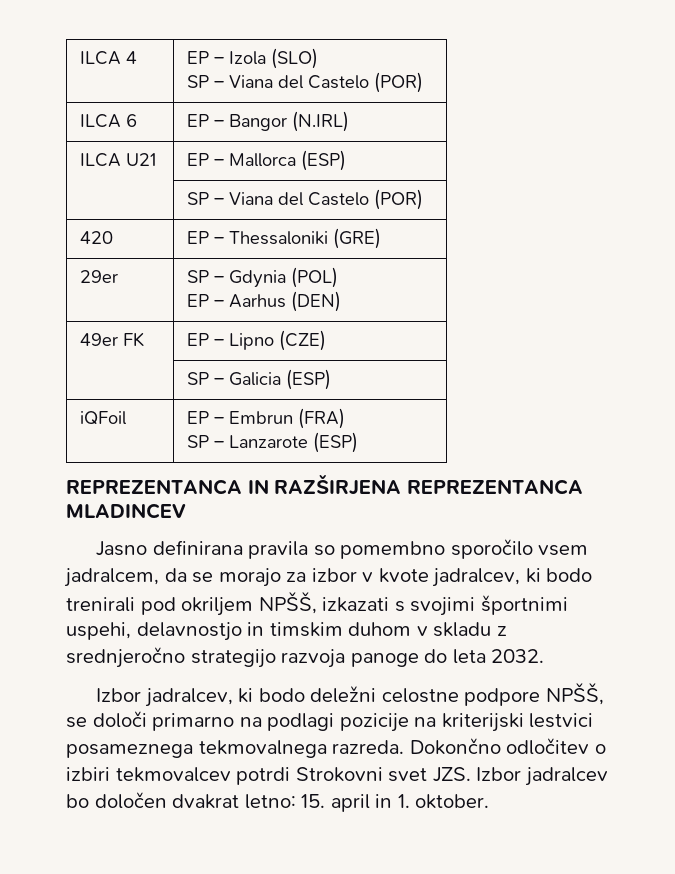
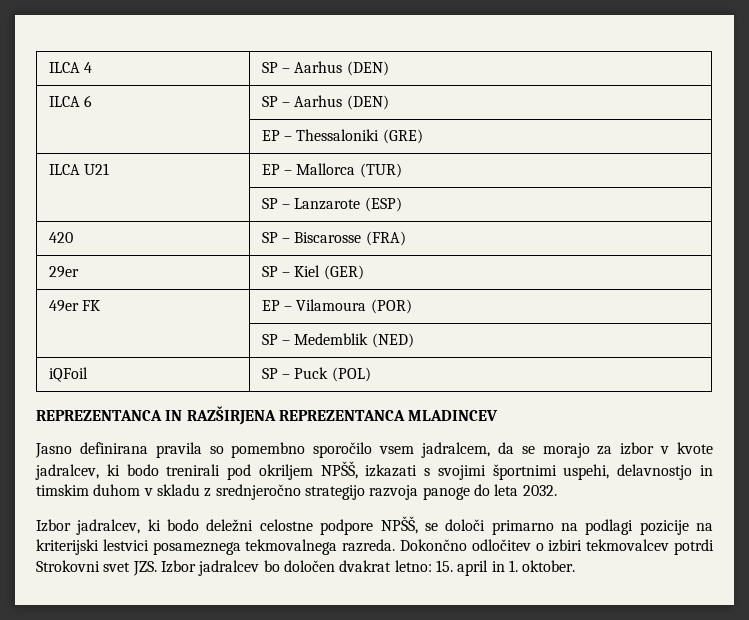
[187,48,319,69] [187,72,424,93] [80,114,138,128] [187,111,350,132] EP – Izola (SLO) // SP – Viana del Castelo (POR) // ILCA 6 | EP – Bangor (N.IRL) -> [261,61,389,76] [48,95,93,107] [261,95,389,110] [261,129,423,144] SP – Aarhus (DEN) // ILCA 6 | SP – Aarhus (DEN) // | EP – Thessaloniki (GRE)
[301,150,347,171] [187,189,424,210] [80,231,114,244] [187,228,382,249] [80,270,119,283] [187,267,339,288] [187,291,342,312] (ESP) // | SP – Viana del Castelo (POR) // 420 | EP – Thessaloniki (GRE) // 29er | SP – Gdynia (POL) // EP – Aarhus (DEN) -> [359,163,402,178] [261,197,402,212] [48,232,73,243] [261,231,406,246] [48,266,79,278] [261,265,364,280] (TUR) // | SP – Lanzarote (ESP) // 420 | SP – Biscarosse (FRA) // 29er | SP – Kiel (GER)
[229,330,327,351] [187,369,332,390] Lipno (CZE) // | SP – Galicia (ESP) -> [296,299,412,314] [261,333,414,348] Vilamoura (POR) // | SP – Medemblik (NED)
[187,408,346,429] [187,432,359,453] EP – Embrun (FRA) // SP – Lanzarote (ESP) -> [261,367,371,382] SP – Puck (POL)

